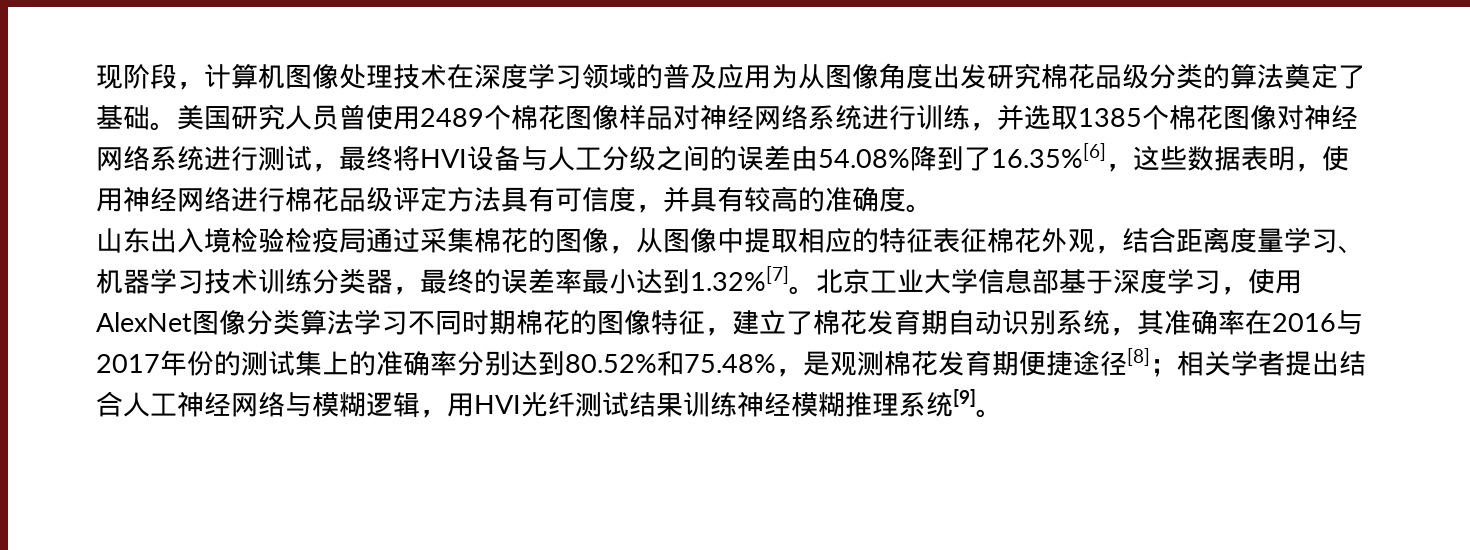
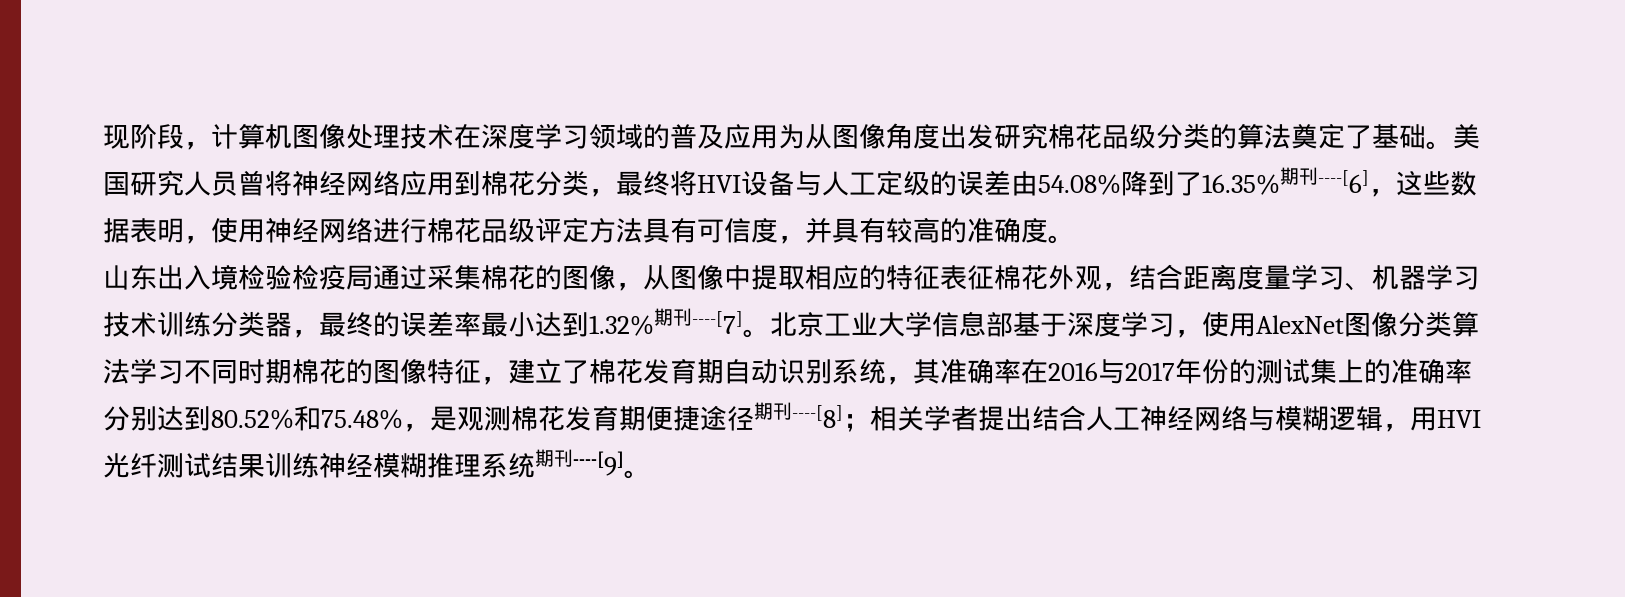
[366,104,1358,131] [96,146,312,171] 使用2489个棉花图像样品对神经网络系统进行训练，并选取1385个棉花图像对神经网络系统进行测试 -> [265,170,589,196] 将神经网络应用到棉花分类
[602,145,710,171] 分级之间 -> [876,170,930,196] 定级
[991,143,1106,168] 16.35%[6] -> [1202,167,1369,195] 16.35%期刊----[6]
[690,266,789,291] 1.32%[7] -> [589,308,743,336] 1.32%期刊----[7]
[1127,348,1150,366] [8] -> [754,402,843,428] 期刊----[8]
[953,389,976,407] [9] -> [535,449,624,476] 期刊----[9]

